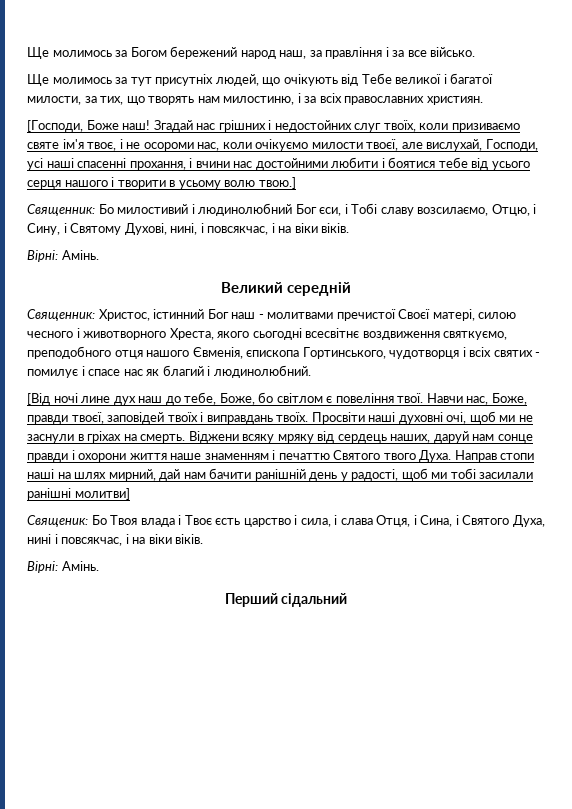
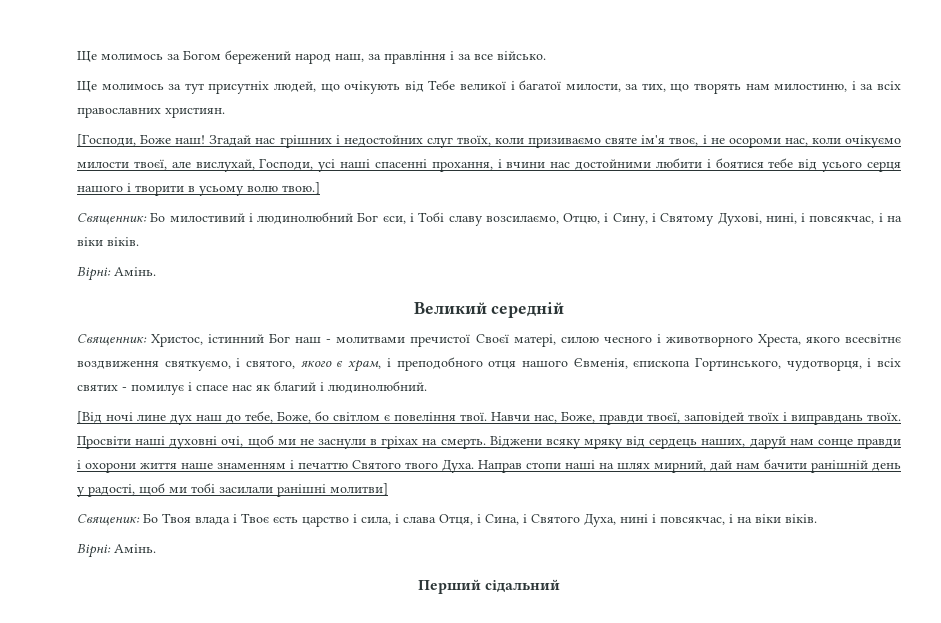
[252,328,302,340] сьогодні -> (840, 339) none
(508, 335) none -> [236,358,391,372] і святого, якого є храм, і
[389,350,460,359] чудотворця -> [786,360,862,371] чудотворця,

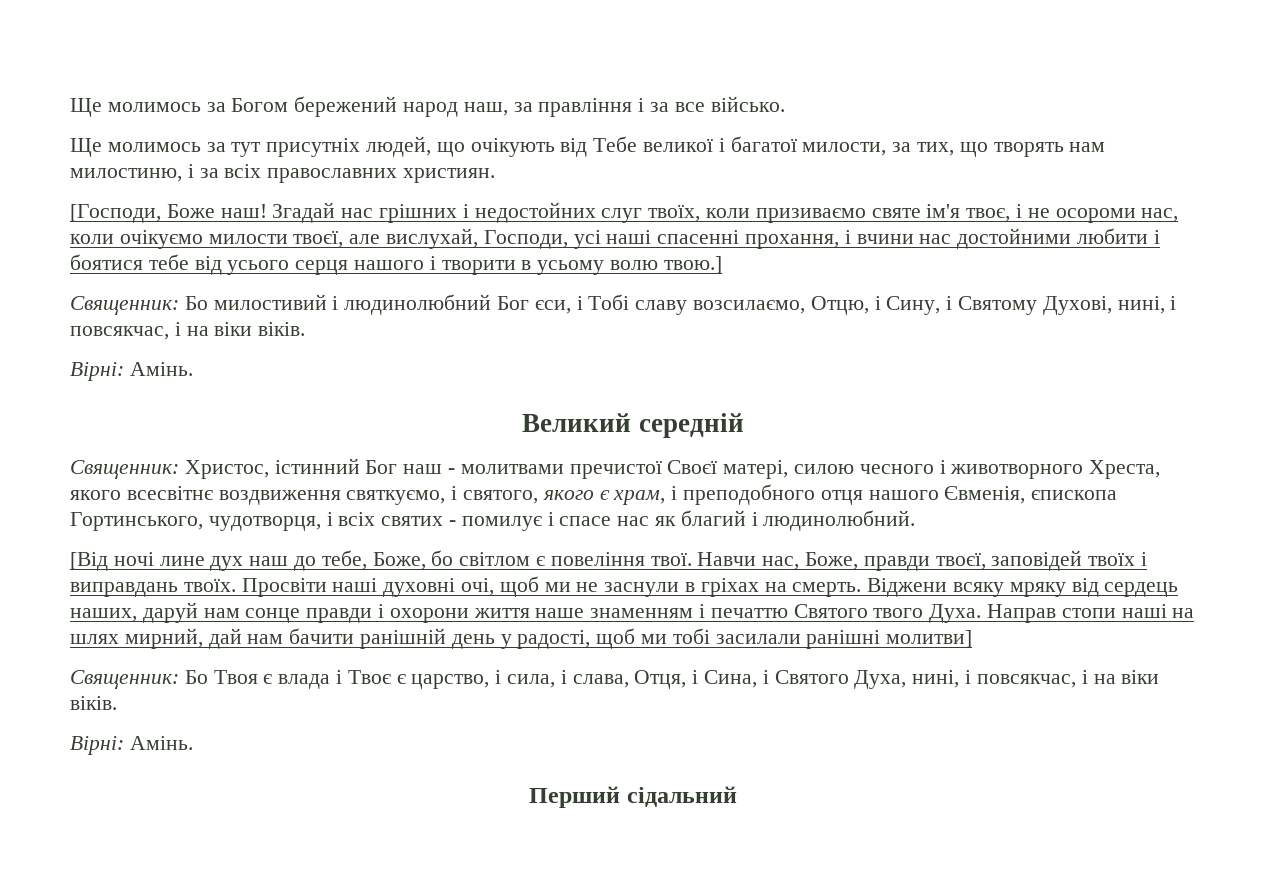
[77,514,140,526] Священик: -> [70,670,179,689] Священник:
(191, 518) none -> [263,674,273,684] є
[273,516,349,527] єсть царство -> [396,674,490,689] є царство,
[403,517,436,523] слава -> [572,674,629,688] слава,
[620,514,648,523] нині -> [912,670,960,688] нині,

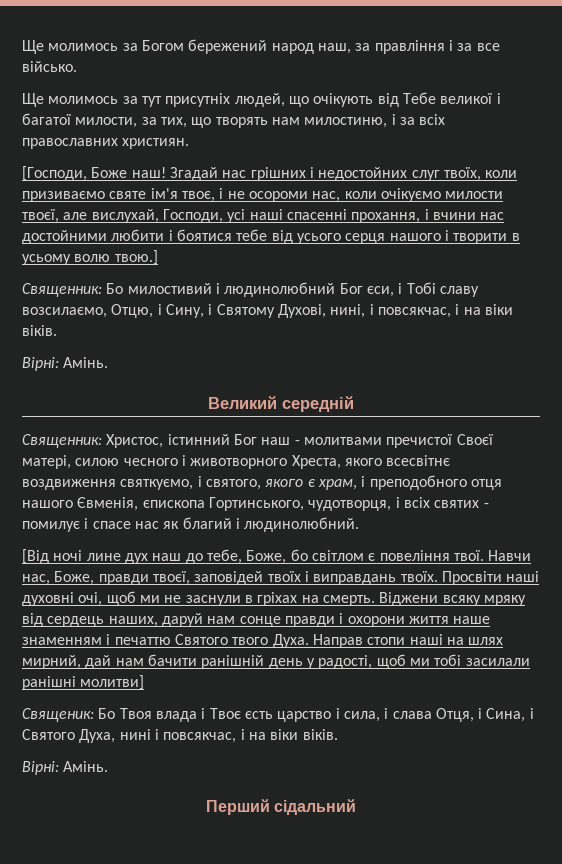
[70,670,179,689] Священник: -> [22,708,94,722] Священик:
[263,674,273,684] є -> (152, 713) none
[396,674,490,689] є царство, -> [244,711,332,722] єсть царство
[572,674,629,688] слава, -> [392,711,432,719] слава
[912,670,960,688] нині, -> [119,729,151,740] нині

